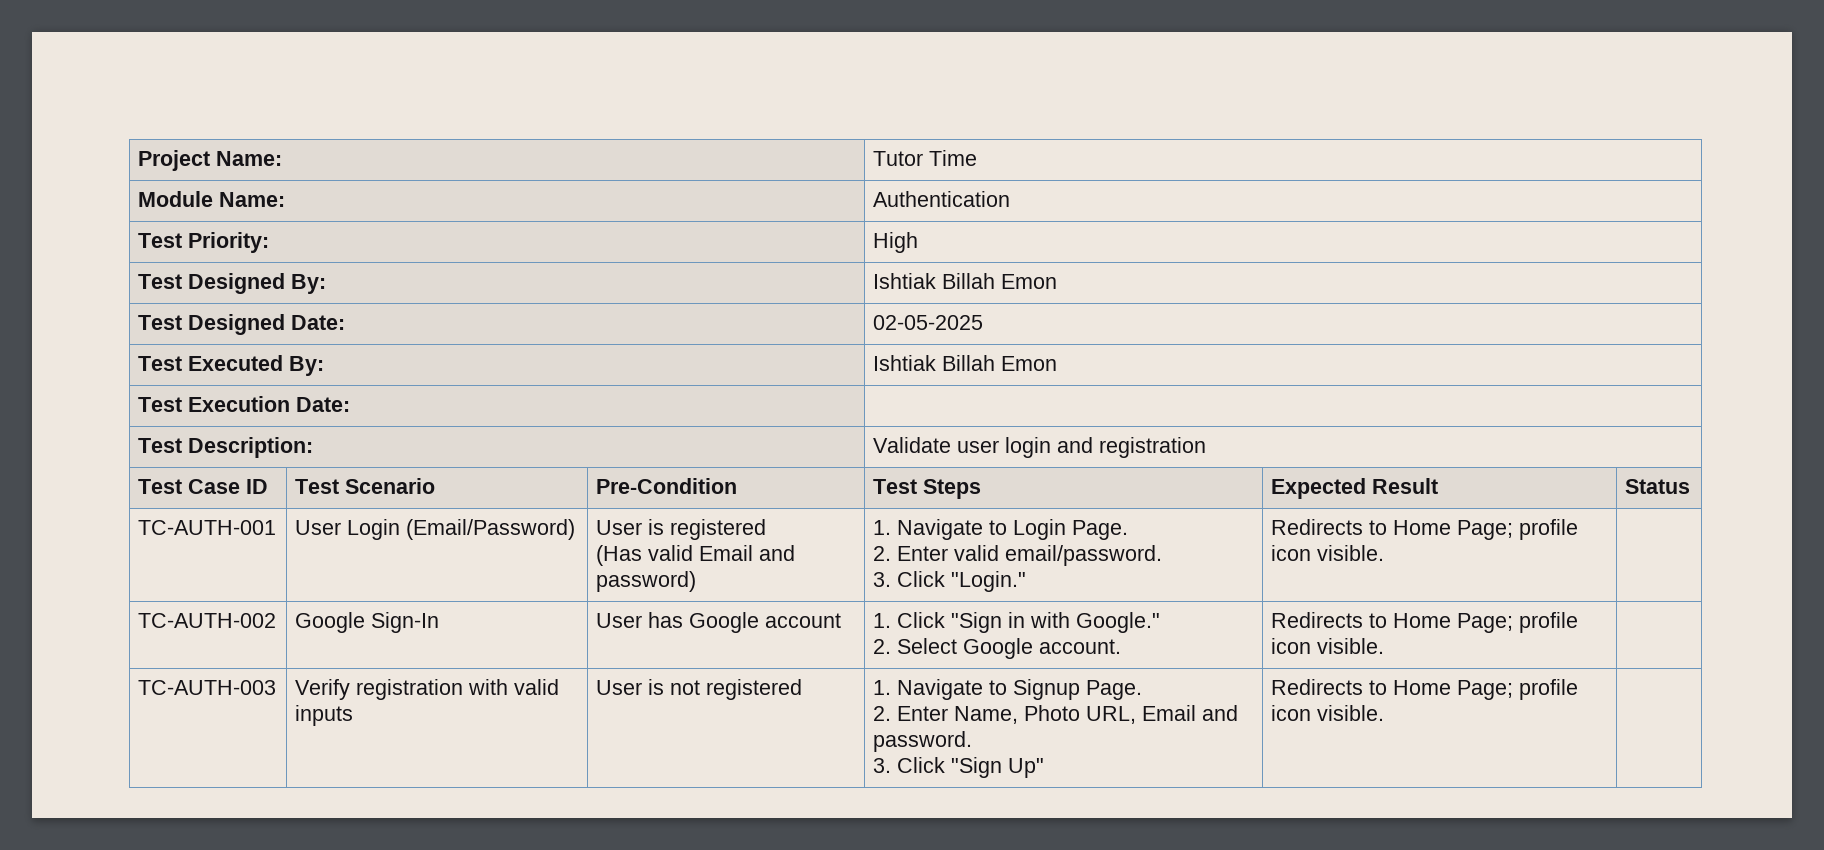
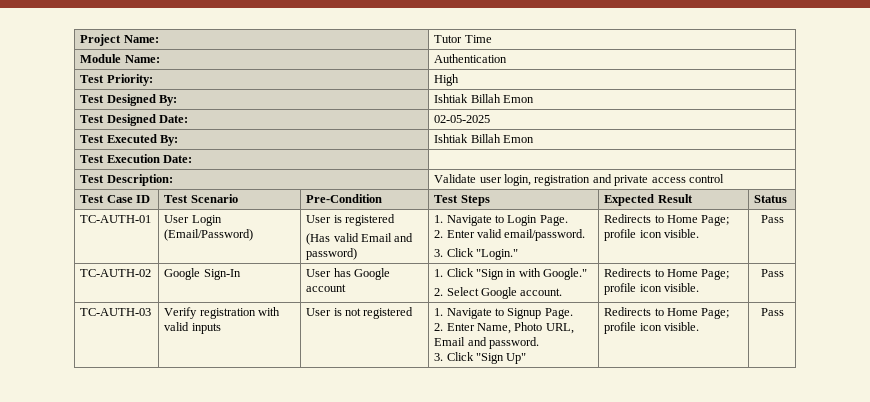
[1005,437,1207,458] login and registration -> [504,174,724,186] login, registration and private access control
[138,520,277,535] TC-AUTH-001 -> [80,215,152,223] TC-AUTH-01
[138,613,277,628] // TC-AUTH-002 -> [760,215,784,223] [80,269,152,277] Pass // TC-AUTH-02
[138,680,277,695] // TC-AUTH-003 -> [760,269,784,277] [80,308,152,316] Pass // TC-AUTH-03
(1385, 713) none -> [760,308,784,316] Pass

